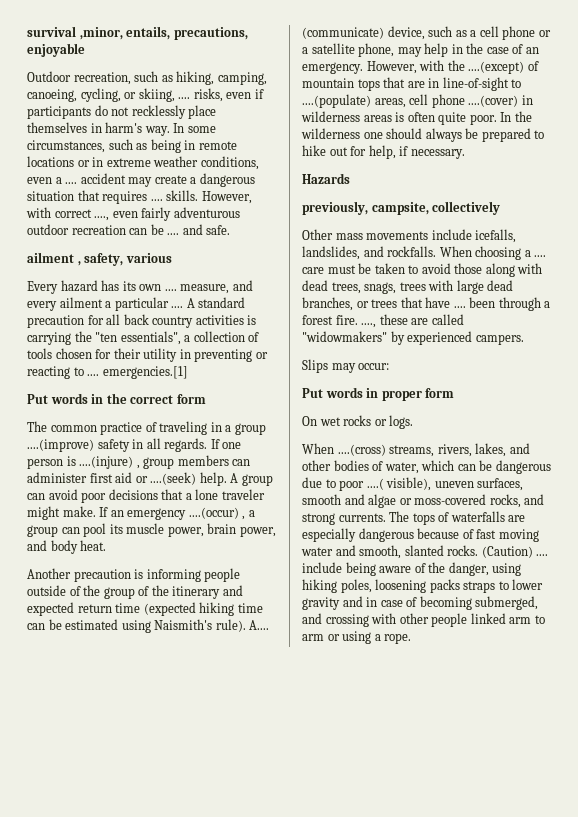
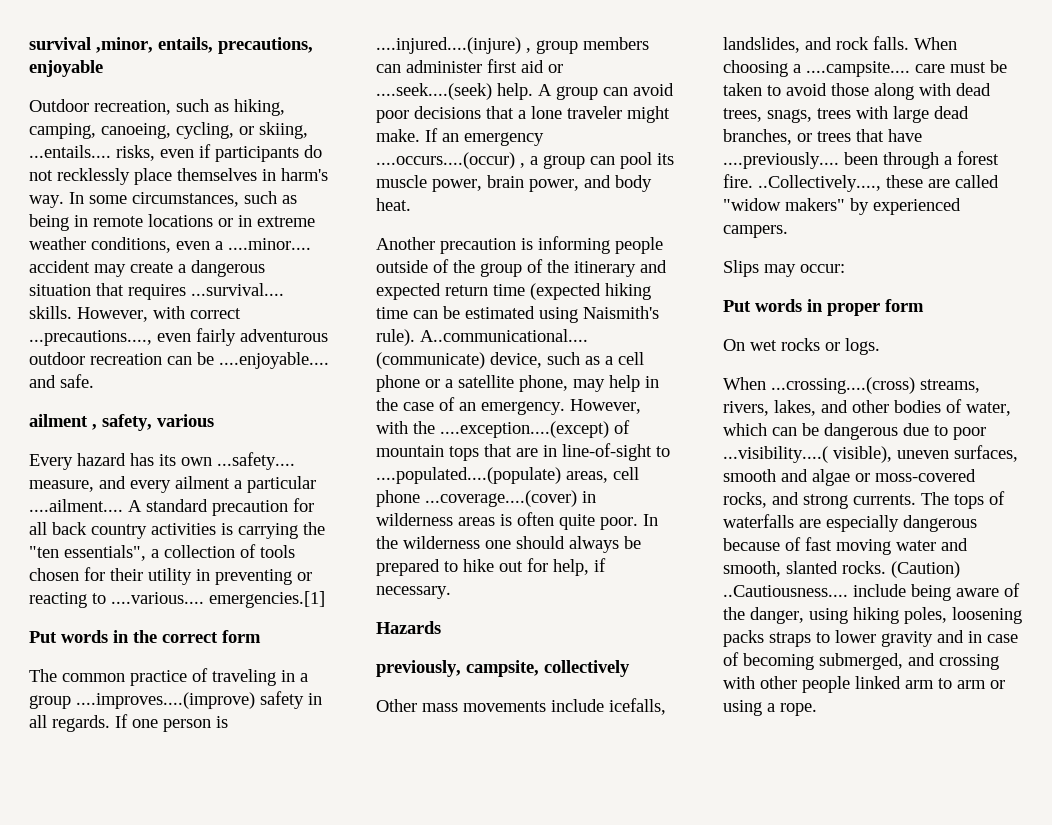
[178,97,191,99] .... -> [29,145,111,158] ...entails....
[65,182,78,184] .... -> [228,238,311,250] ....minor....
[150,199,163,201] .... -> [191,283,284,296] ...survival....
[94,216,110,221] ...., -> [29,330,152,346] ...precautions....,
[167,233,180,235] .... -> [219,352,329,369] ....enjoyable....
[164,289,177,291] .... -> [217,452,295,470] ...safety....
[171,306,184,308] .... -> [29,499,123,512] ....ailment....
[87,374,100,376] .... -> [111,592,204,604] ....various....
[27,439,94,452] ....(improve) -> [76,692,255,709] ....improves....(improve)
[79,456,134,469] ....(injure) -> [376,37,521,54] ....injured....(injure)
[150,472,197,485] ....(seek) -> [376,83,492,100] ....seek....(seek)
[188,507,239,519] ....(occur) -> [376,152,515,169] ....occurs....(occur)
[249,620,270,630] A.... -> [420,329,588,342] A..communicational....
[468,61,525,74] ....(except) -> [440,421,609,438] ....exception....(except)
[302,94,371,108] ....(populate) -> [376,467,561,484] ....populated....(populate)
[468,95,519,107] ....(cover) -> [425,490,577,507] ...coverage....(cover)
[387,246,437,257] rockfalls. -> [836,36,909,50] rock falls.
[534,255,547,257] .... -> [806,61,910,77] ....campsite....
[453,306,466,308] .... -> [723,152,839,169] ....previously....
[361,323,377,328] ...., -> [758,175,881,192] ..Collectively....,
[302,331,387,342] "widowmakers" -> [723,198,845,211] "widow makers"
[337,444,386,456] ....(cross) -> [771,377,915,394] ...crossing....(cross)
[366,478,384,490] ....( -> [723,446,828,463] ...visibility....(
[536,554,549,556] .... -> [723,585,848,597] ..Cautiousness....

